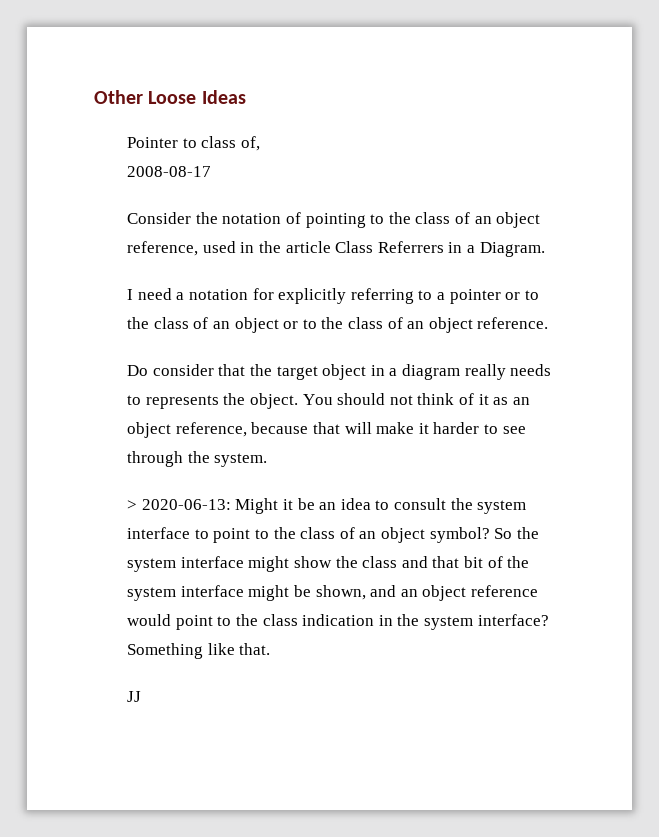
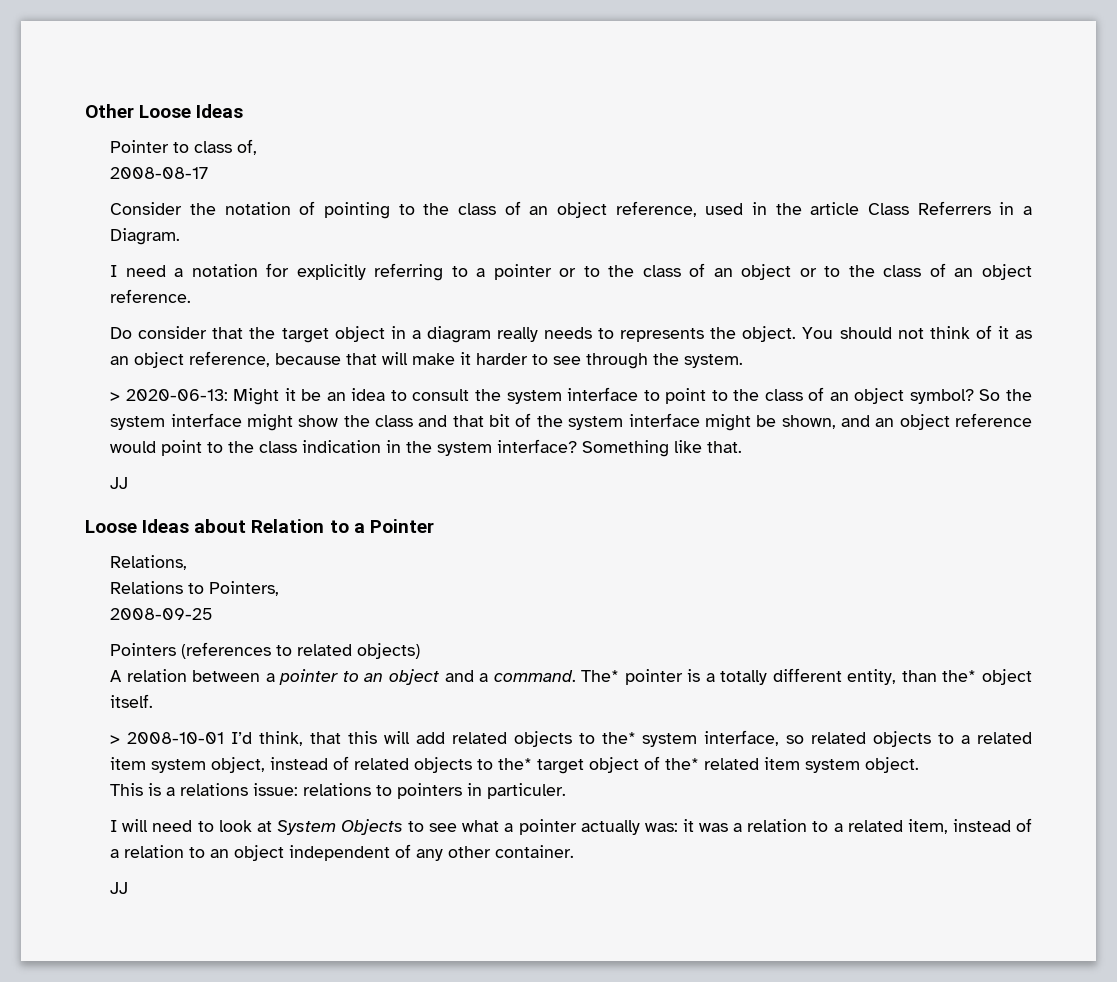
(142, 696) none -> [85,519,434,533] [110,555,188,570] [110,581,280,596] [110,608,214,620] [110,642,421,659] [110,668,1032,685] [110,694,154,708] [110,730,1032,747] [110,756,920,774] [110,783,567,799] [110,818,1032,835] [110,844,575,861] [110,882,129,894] // Loose Ideas about Relation to a Pointer // Relations, // Relations to Pointers, // 2008-09-25 // Pointers (references to related objects) // A relation between a pointer to an object and a command. The* pointer is a totally different entity, than the* object itself. // > 2008-10-01 I’d think, that this will add related objects to the* system interface, so related objects to a related item system object, instead of related objects to the* target object of the* related item system object. // This is a relations issue: relations to pointers in particuler. // I will need to look at System Objects to see what a pointer actually was: it was a relation to a related item, instead of a relation to an object independent of any other container. // JJ

